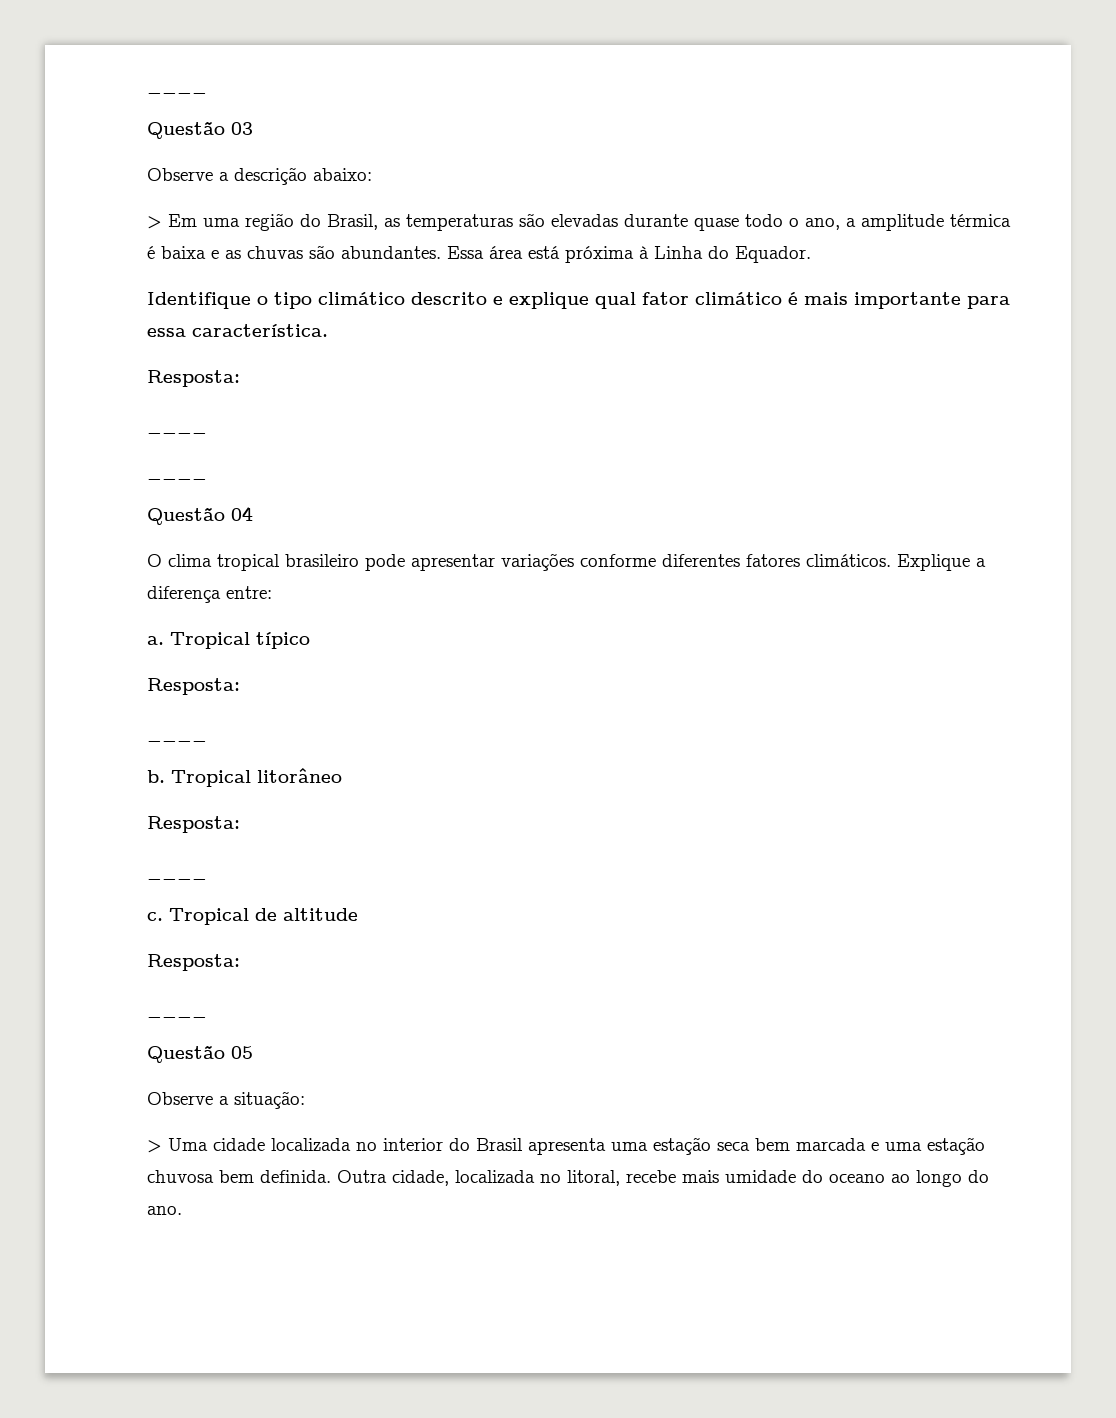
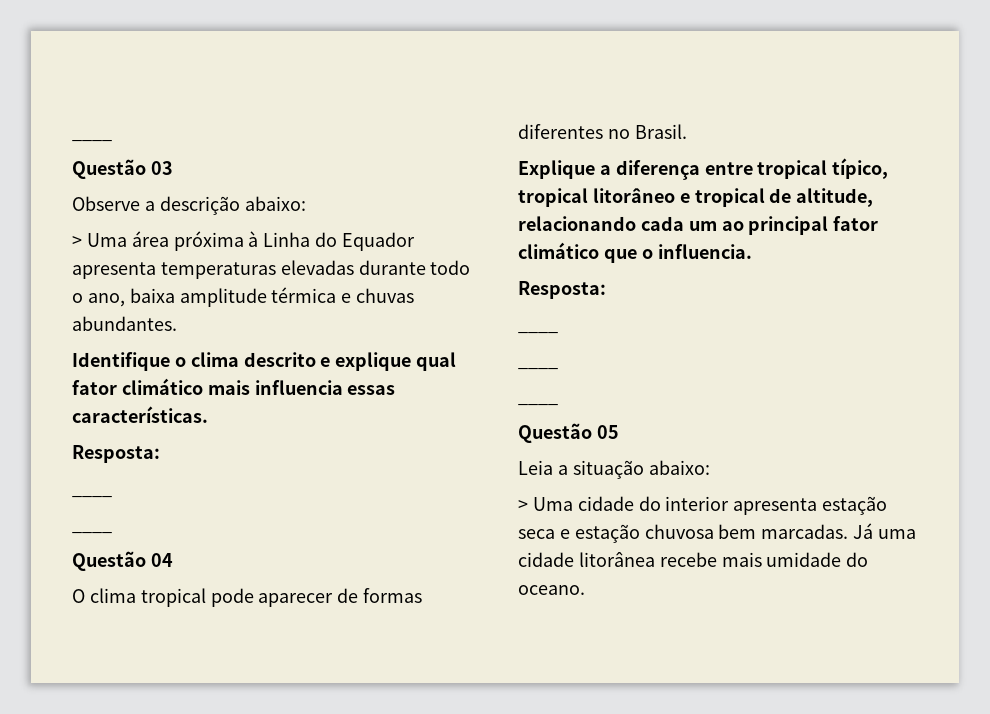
[168,213,1011,231] [147,245,811,263] Em uma região do Brasil, as temperaturas são elevadas durante quase todo o ano, a amplitude térmica é baixa e as chuvas são abundantes. Essa área está próxima à Linha do Equador. -> [86,231,416,251] [72,260,471,279] [72,287,415,307] [72,316,177,331] Uma área próxima à Linha do Equador apresenta temperaturas elevadas durante todo o ano, baixa amplitude térmica e chuvas abundantes.
[274,292,405,309] tipo climático -> [190,352,239,367] clima
[788,292,1010,309] [147,324,328,337] é mais importante para essa característica. -> [207,380,396,395] [72,406,208,423] mais influencia essas características.
[285,553,986,571] [147,586,272,603] [147,632,310,649] [147,678,240,695] [147,737,207,742] [147,768,342,787] [147,816,240,833] [147,875,207,880] [147,908,358,925] [147,954,240,971] brasileiro pode apresentar variações conforme diferentes fatores climáticos. Explique a diferença entre: // a. Tropical típico // Resposta: // ____ // b. Tropical litorâneo // Resposta: // ____ // c. Tropical de altitude // Resposta: -> [210,588,423,607] [518,124,687,139] [518,158,889,180] [518,188,874,207] [518,216,879,235] [518,242,752,263] [518,281,606,299] [518,331,558,334] [518,367,558,370] pode aparecer de formas diferentes no Brasil. // Explique a diferença entre tropical típico, tropical litorâneo e tropical de altitude, relacionando cada um ao principal fator climático que o influencia. // Resposta: // ____ // ____
[147,1091,305,1109] Observe a situação: -> [518,460,710,479] Leia a situação abaixo:
[271,1137,985,1155] [147,1170,989,1187] [147,1206,182,1215] localizada no interior do Brasil apresenta uma estação seca bem marcada e uma estação chuvosa bem definida. Outra cidade, localizada no litoral, recebe mais umidade do oceano ao longo do ano. -> [638,496,888,515] [518,523,917,543] [518,552,869,567] [518,585,585,595] do interior apresenta estação seca e estação chuvosa bem marcadas. Já uma cidade litorânea recebe mais umidade do oceano.

